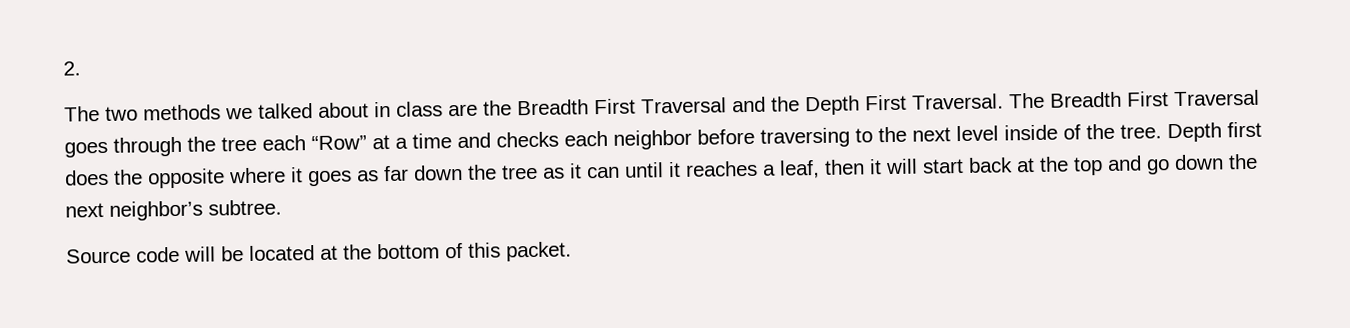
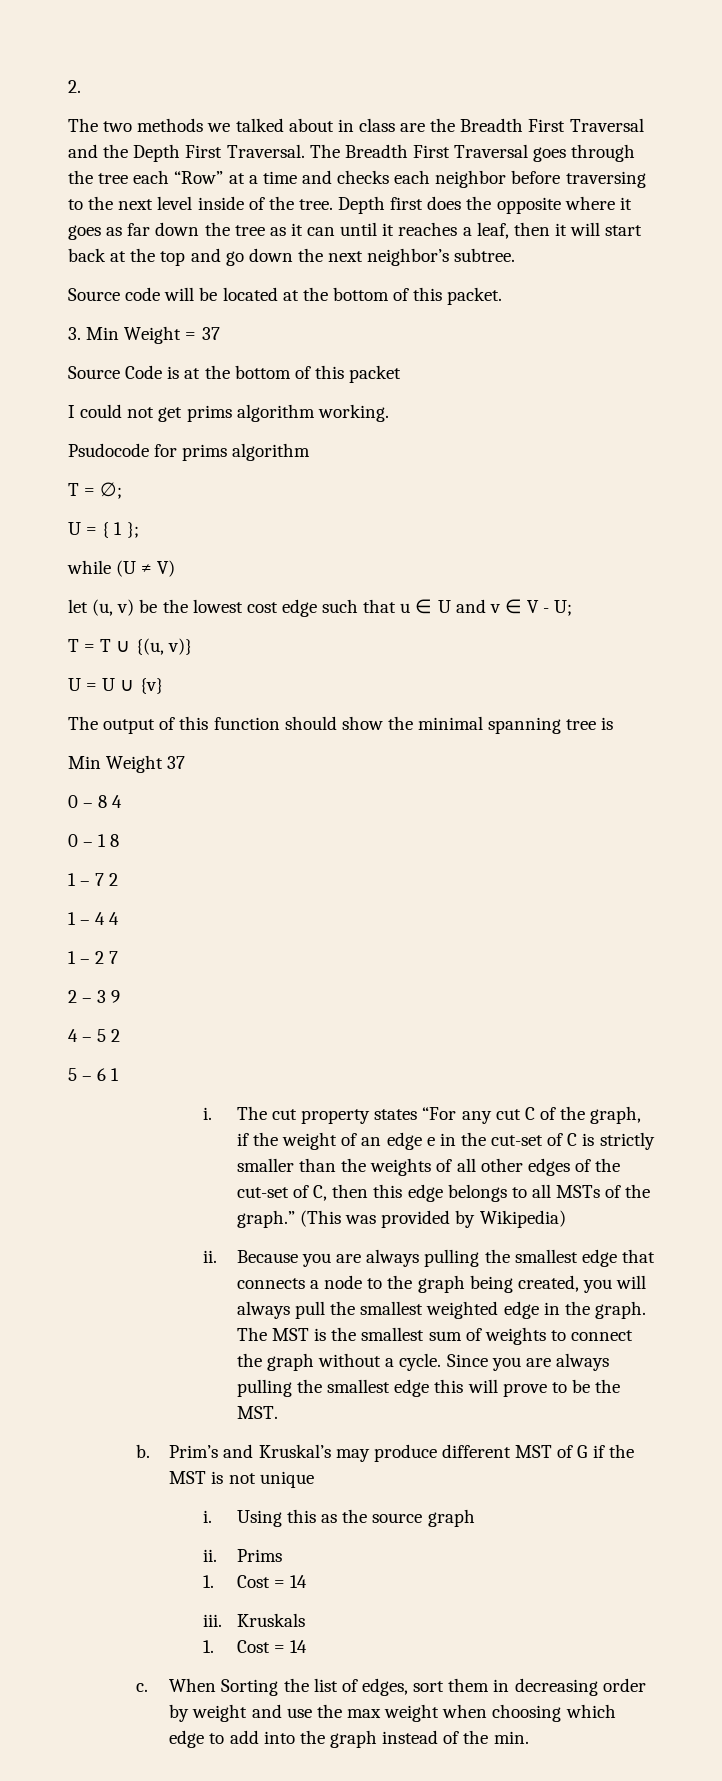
(572, 251) none -> [68,326,220,344] [68,365,402,383] [68,404,389,422] [68,443,311,461] [68,482,123,499] [68,522,139,538] [67,560,176,577] [68,599,573,617] [68,638,192,655] [68,678,163,694] [68,716,614,734] [68,755,186,773] [68,795,123,808] [68,834,120,847] [68,873,119,886] [68,912,120,925] [68,951,119,964] [68,990,121,1003] [68,1029,121,1042] [68,1068,120,1081] [203,1106,642,1124] [236,1132,655,1150] [236,1158,621,1176] [236,1184,651,1202] [236,1210,566,1228] [203,1249,655,1267] [236,1275,647,1293] [236,1301,646,1319] [236,1327,634,1345] [236,1353,609,1371] [236,1379,621,1397] [236,1406,278,1419] [135,1444,634,1462] [169,1471,314,1488] [203,1509,475,1527] [203,1549,282,1562] [203,1575,308,1588] [203,1613,305,1627] [203,1640,308,1653] [135,1678,646,1696] [169,1704,616,1722] [169,1730,529,1748] // 3. Min Weight = 37 // Source Code is at the bottom of this packet // I could not get prims algorithm working. // Psudocode for prims algorithm // T = ∅; // U = { 1 }; // while (U ≠ V) // let (u, v) be the lowest cost edge such that u ∈ U and v ∈ V - U; // T = T ∪ {(u, v)} // U = U ∪ {v} // The output of this function should show the minimal spanning tree is // Min Weight 37 // 0 – 8 4 // 0 – 1 8 // 1 – 7 2 // 1 – 4 4 // 1 – 2 7 // 2 – 3 9 // 4 – 5 2 // 5 – 6 1 // i. The cut property states “For any cut C of the graph, if the weight of an edge e in the cut-set of C is strictly smaller than the weights of all other edges of the cut-set of C, then this edge belongs to all MSTs of the graph.” (This was provided by Wikipedia) // ii. Because you are always pulling the smallest edge that connects a node to the graph being created, you will always pull the smallest weighted edge in the graph. The MST is the smallest sum of weights to connect the graph without a cycle. Since you are always pulling the smallest edge this will prove to be the MST. // b. Prim’s and Kruskal’s may produce different MST of G if the MST is not unique // i. Using this as the source graph // ii. Prims // 1. Cost = 14 // iii. Kruskals // 1. Cost = 14 // c. When Sorting the list of edges, sort them in decreasing order by weight and use the max weight when choosing which edge to add into the graph instead of the min.

